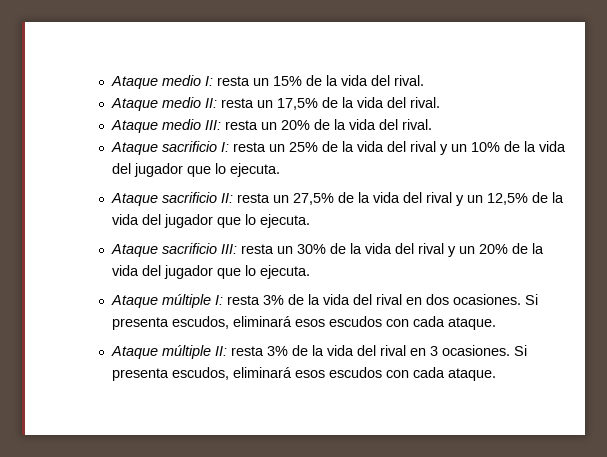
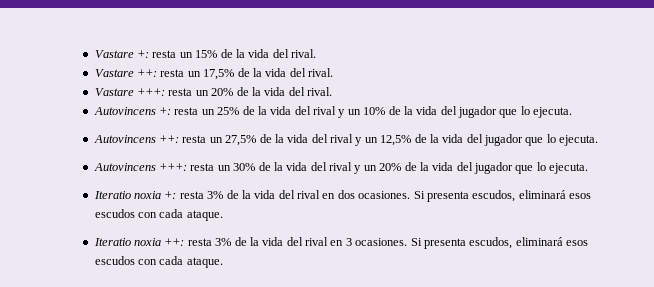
[111,75,214,89] Ataque medio I: -> [94,50,150,58] Vastare +:
[111,97,218,111] Ataque medio II: -> [94,69,158,77] Vastare ++:
[111,119,222,133] Ataque medio III: -> [94,88,166,96] Vastare +++:
[111,141,230,155] Ataque sacrificio I: -> [93,107,172,115] Autovincens +:
[111,192,234,206] Ataque sacrificio II: -> [93,135,180,143] Autovincens ++:
[111,243,238,257] Ataque sacrificio III: -> [93,163,188,171] Autovincens +++:
[111,294,224,308] Ataque múltiple I: -> [93,191,177,199] Iteratio noxia +:
[111,345,228,359] Ataque múltiple II: -> [93,238,185,246] Iteratio noxia ++:

